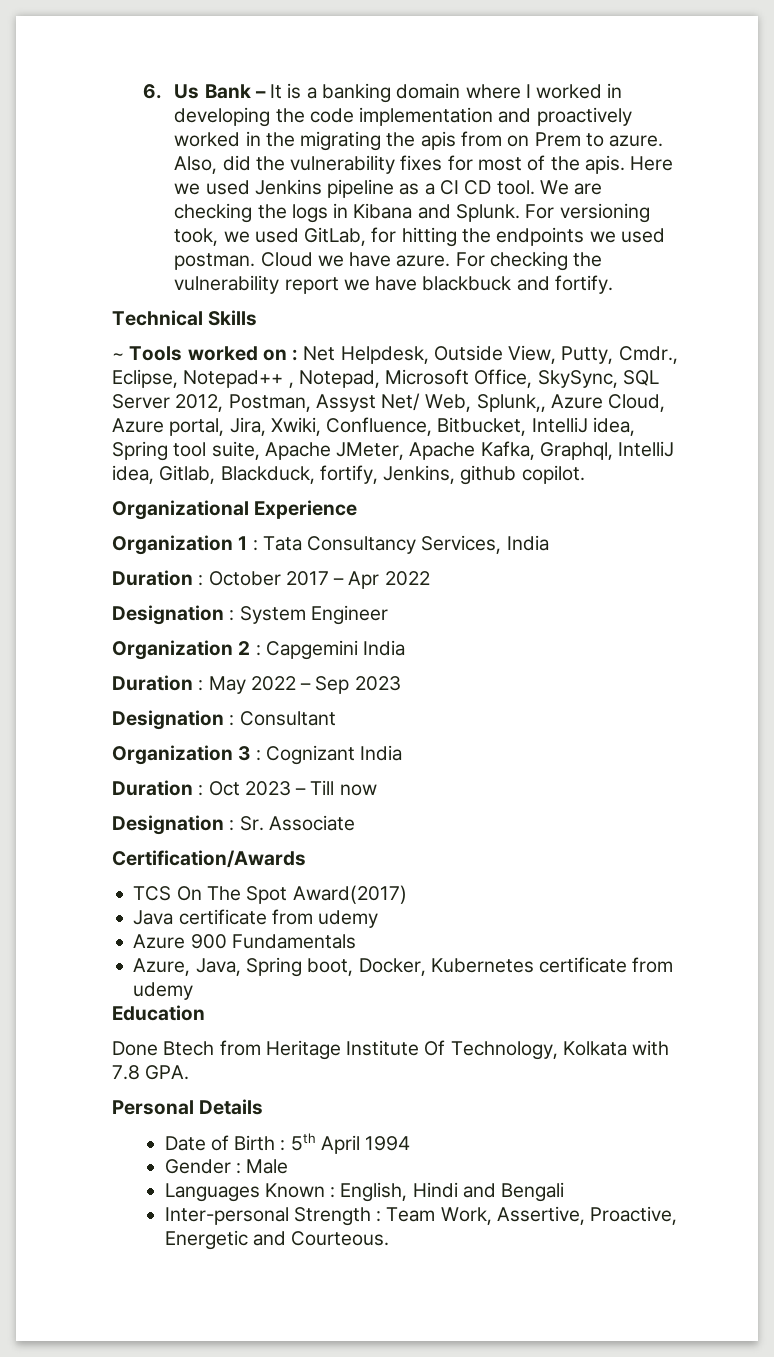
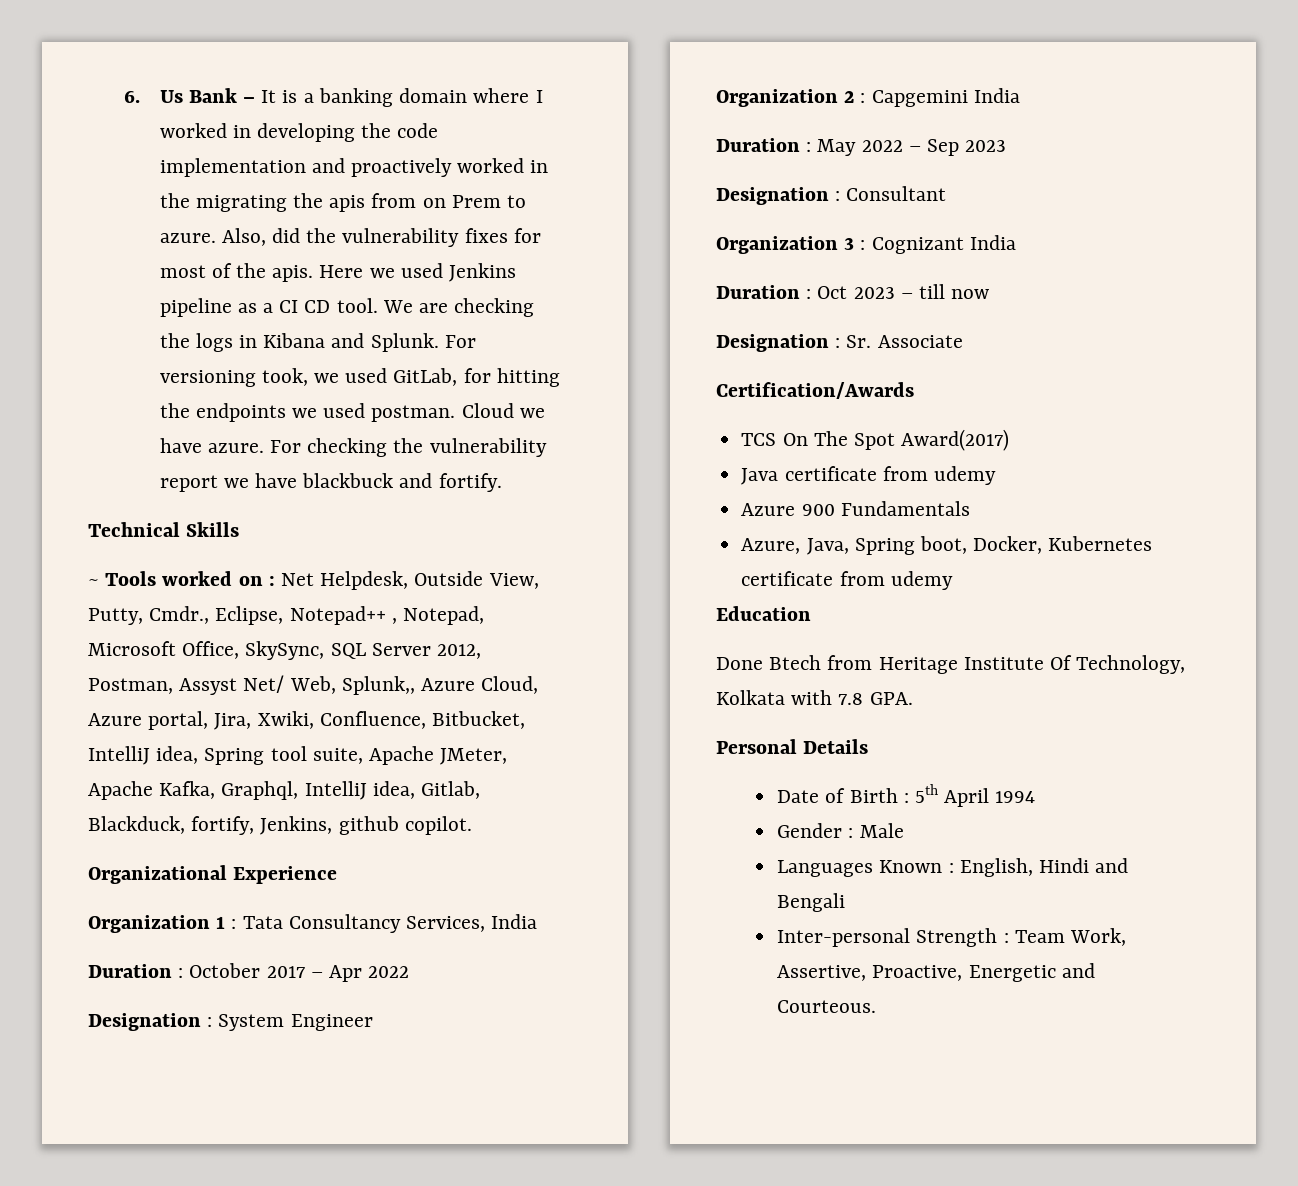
[310,780,335,795] Till -> [919,284,946,299] till

